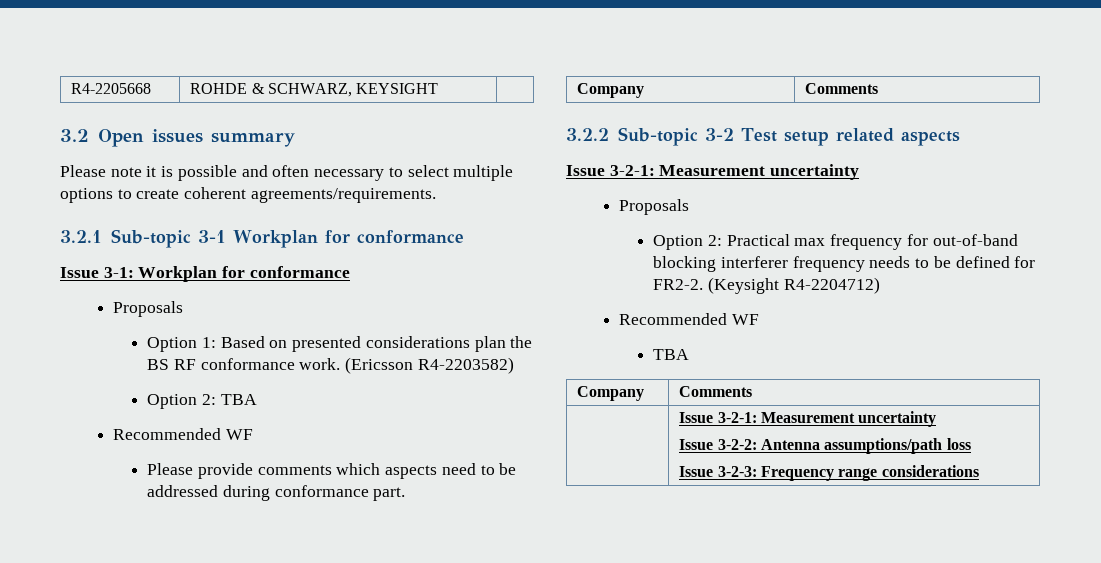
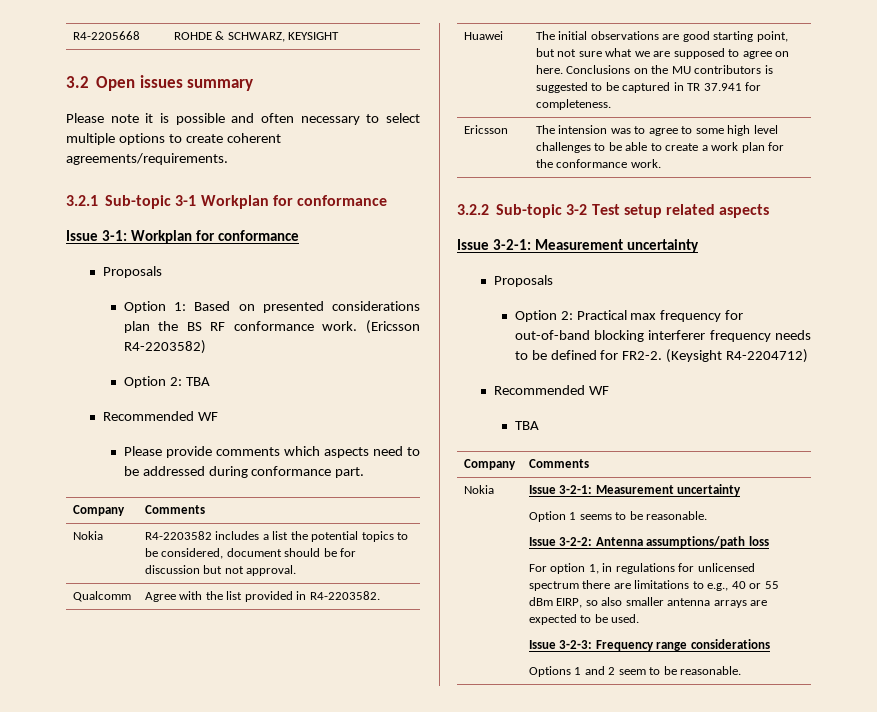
(879, 88) none -> [72,531,103,540] [144,531,409,542] [144,548,357,559] [144,565,297,576] [72,591,131,602] [144,591,380,602] [463,31,503,40] [535,31,788,42] [535,48,790,59] [535,65,773,74] [535,82,762,93] [535,99,611,110] [463,125,508,134] [535,125,778,136] [535,142,785,153] [535,159,661,168] // Nokia | R4-2203582 includes a list the potential topics to be considered, document should be for discussion but not approval. // Qualcomm | Agree with the list provided in R4-2203582. // Huawei | The initial observations are good starting point, but not sure what we are supposed to agree on here. Conclusions on the MU contributors is suggested to be captured in TR 37.941 for completeness. // Ericsson | The intension was to agree to some high level challenges to be able to create a work plan for the conformance work.
[679,411,937,427] | Issue 3-2-1: Measurement uncertainty -> [463,485,494,494] [528,484,742,496] [528,511,708,522] Nokia | Issue 3-2-1: Measurement uncertainty // Option 1 seems to be reasonable.
(971, 444) none -> [528,563,755,574] [528,580,779,591] [528,597,768,608] [528,614,640,625] // For option 1, in regulations for unlicensed spectrum there are limitations to e.g., 40 or 55 dBm EIRP, so also smaller antenna arrays are expected to be used.
(979, 471) none -> [528,666,742,677] // Options 1 and 2 seem to be reasonable.

